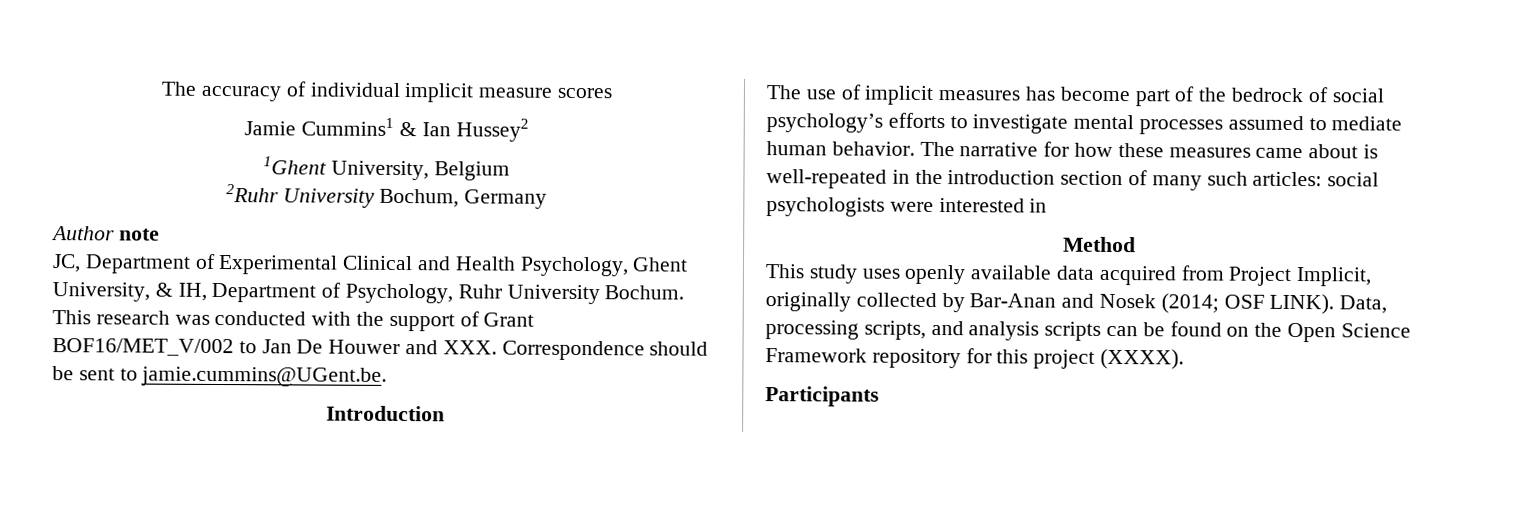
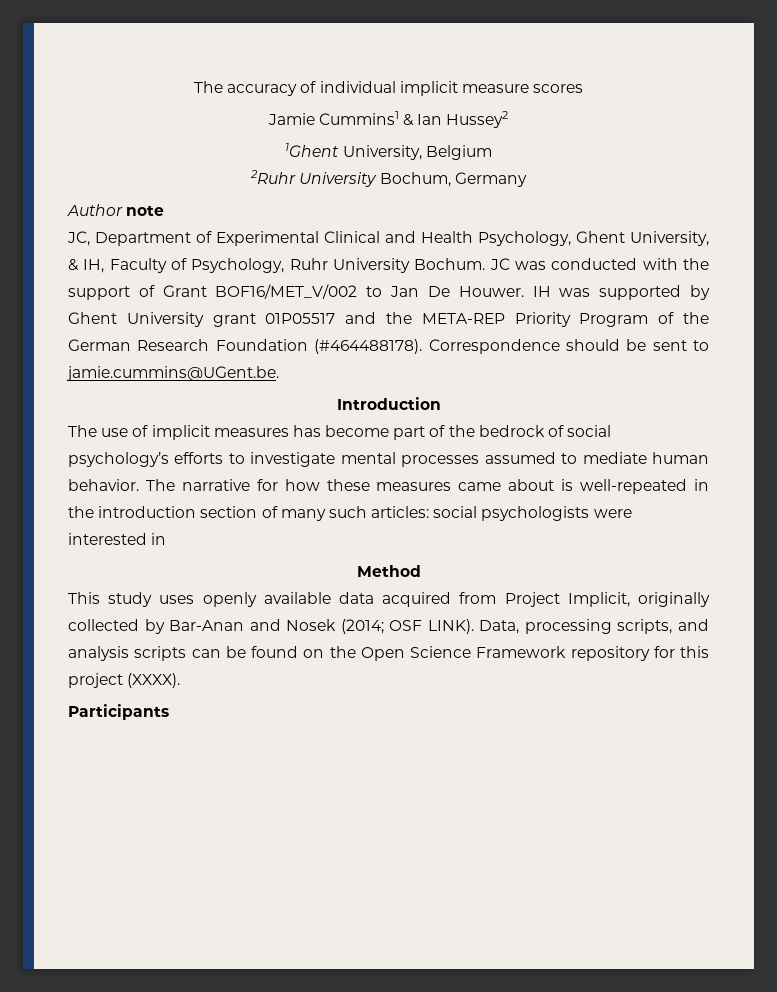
[211,282,317,303] Department -> [109,258,167,273] Faculty
[52,310,170,325] This research -> [489,258,510,270] JC
[328,339,497,355] Houwer and XXX. -> [458,285,710,300] [68,312,709,327] [68,339,423,354] Houwer. IH was supported by Ghent University grant 01P05517 and the META-REP Priority Program of the German Research Foundation (#464488178).

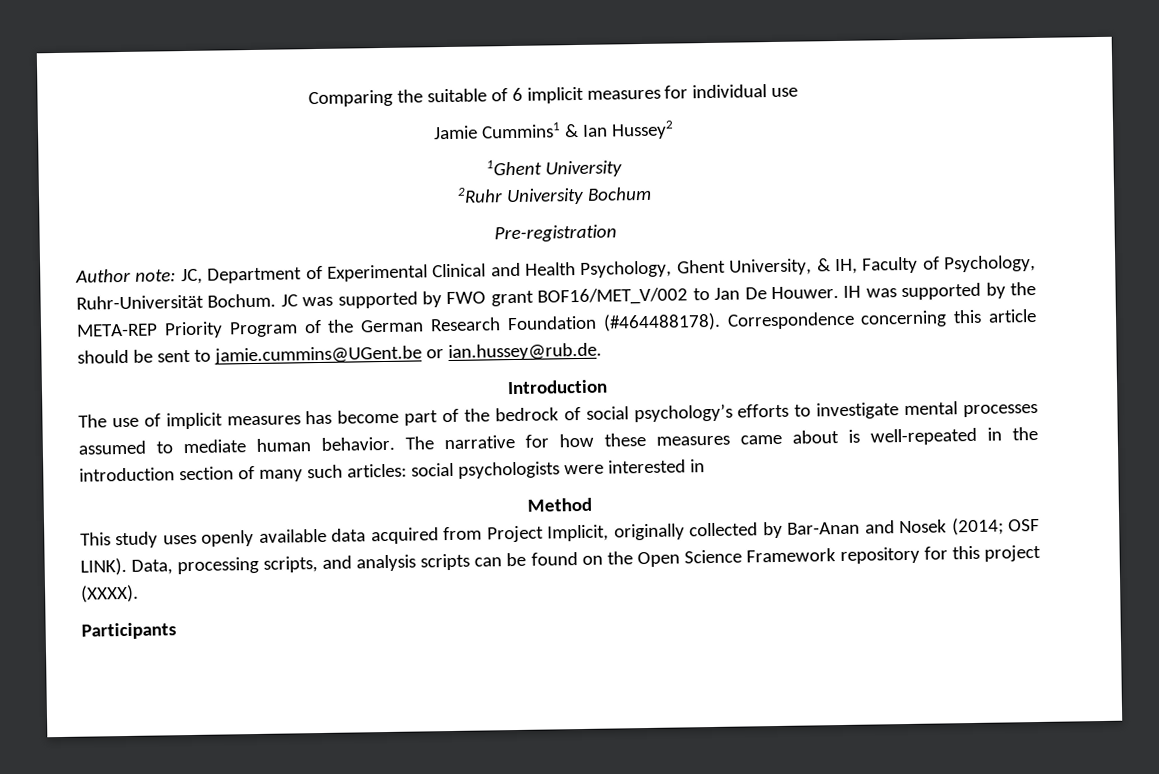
[193,81,584,96] The accuracy of individual implicit measure scores -> [307,84,799,108] Comparing the suitable of 6 implicit measures for individual use
[342,145,492,160] University, Belgium -> [544,160,622,178] University
[379,172,527,187] Bochum, Germany -> [586,186,652,201] [493,224,617,243] Bochum // Pre-registration
[126,205,165,216] note // -> [135,269,177,282] note:
[289,258,410,273] Ruhr University -> [76,294,204,310] Ruhr-Universität
[551,258,709,270] [68,285,207,300] conducted with the support of Grant -> [337,290,534,309] supported by FWO grant
[68,312,377,327] Ghent University grant 01P05517 and -> (1006, 290) none
(560, 346) none -> [860,308,1037,328] concerning this article
[66,366,279,381] jamie.cummins@UGent.be. -> [213,342,602,365] jamie.cummins@UGent.be or ian.hussey@rub.de.

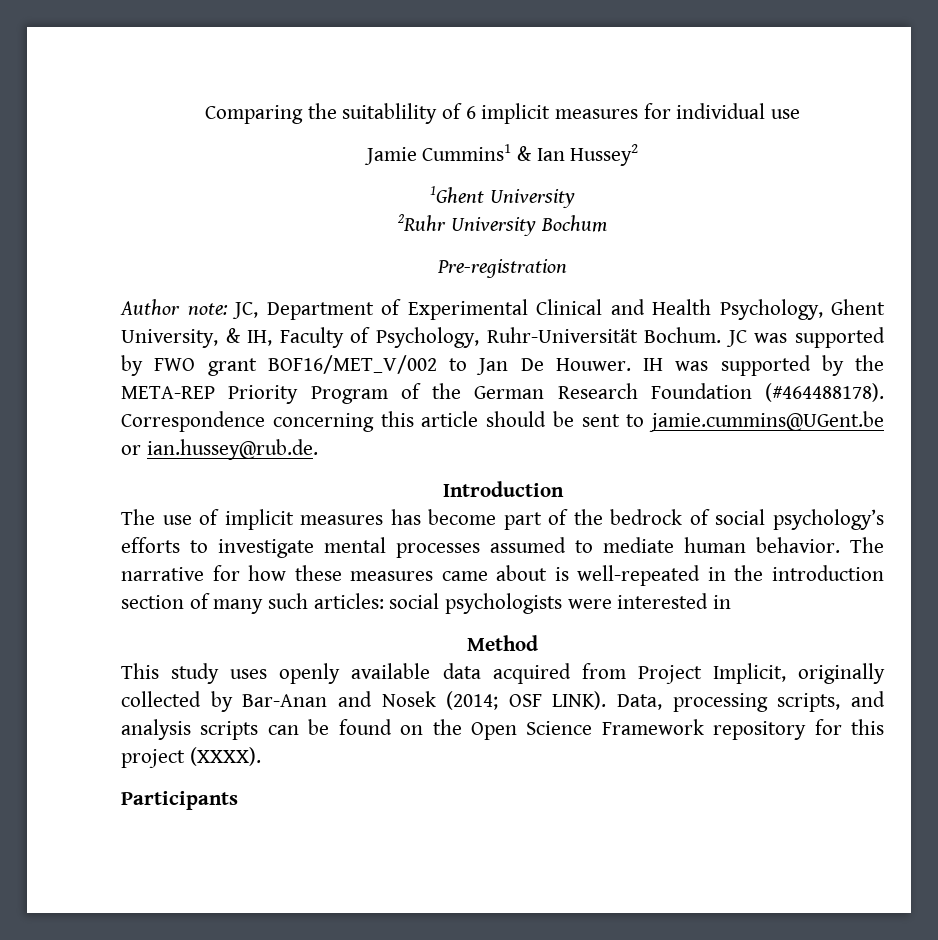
[426,88,487,103] suitable -> [342,103,438,124] suitablility

